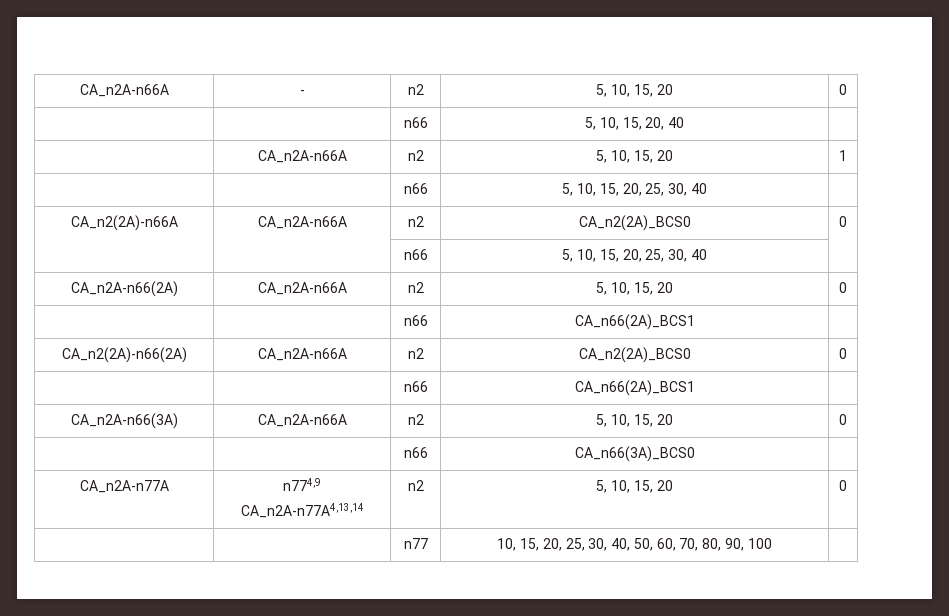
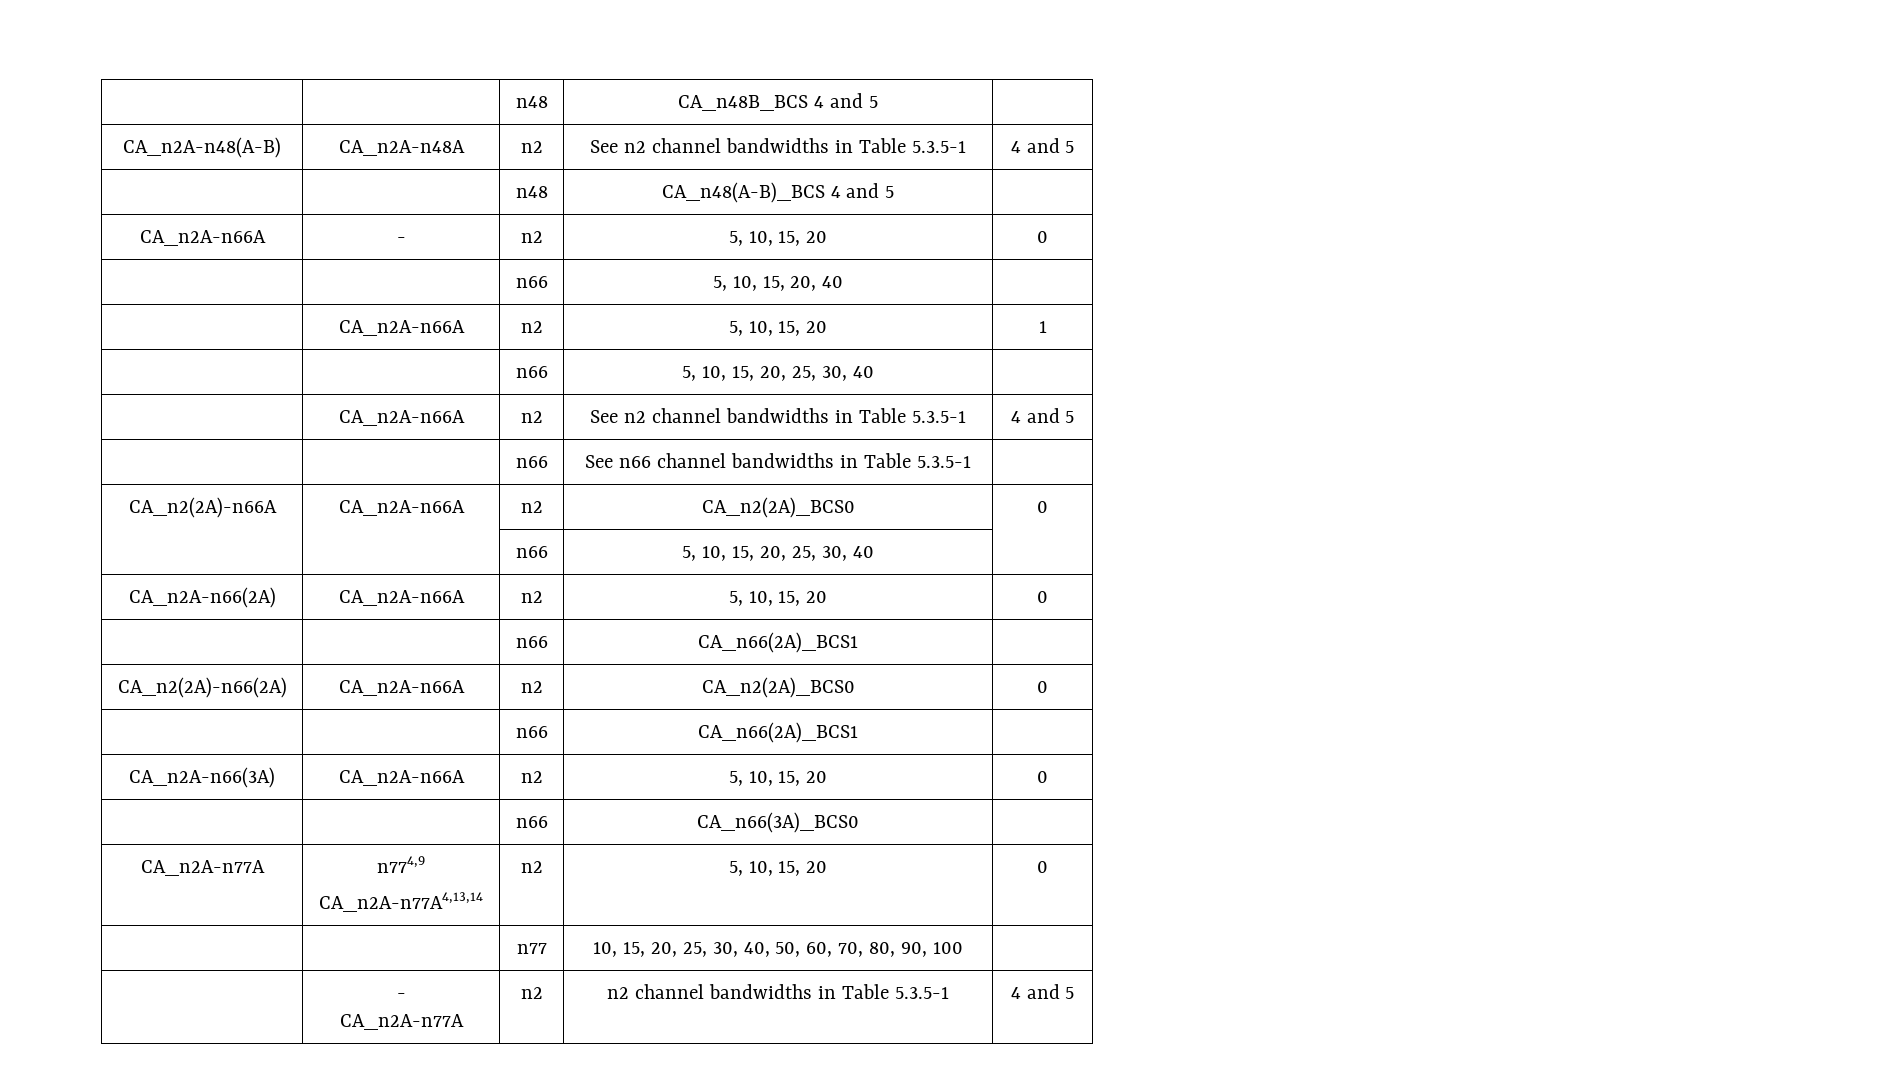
(79, 90) none -> [515,96,548,108] [678,93,878,111] [123,137,281,158] [338,140,465,156] [520,141,543,153] [590,138,966,153] [1010,138,1075,153] [515,186,548,198] [661,182,895,203] | | n48 | CA_n48B_BCS 4 and 5 | // CA_n2A-n48(A-B) | CA_n2A-n48A | n2 | See n2 channel bandwidths in Table 5.3.5-1 | 4 and 5 // | | n48 | CA_n48(A-B)_BCS 4 and 5 | //
(707, 188) none -> [338,410,465,426] [520,411,543,423] [590,408,966,423] [1010,408,1075,423] [515,456,548,468] [585,453,971,468] // | CA_n2A-n66A | n2 | See n2 channel bandwidths in Table 5.3.5-1 | 4 and 5 // | | n66 | See n66 channel bandwidths in Table 5.3.5-1 |
(772, 543) none -> [396,993,406,999] [339,1014,464,1030] [520,987,543,999] [607,984,949,999] [1010,984,1075,999] // | - // CA_n2A-n77A | n2 | n2 channel bandwidths in Table 5.3.5-1 | 4 and 5

